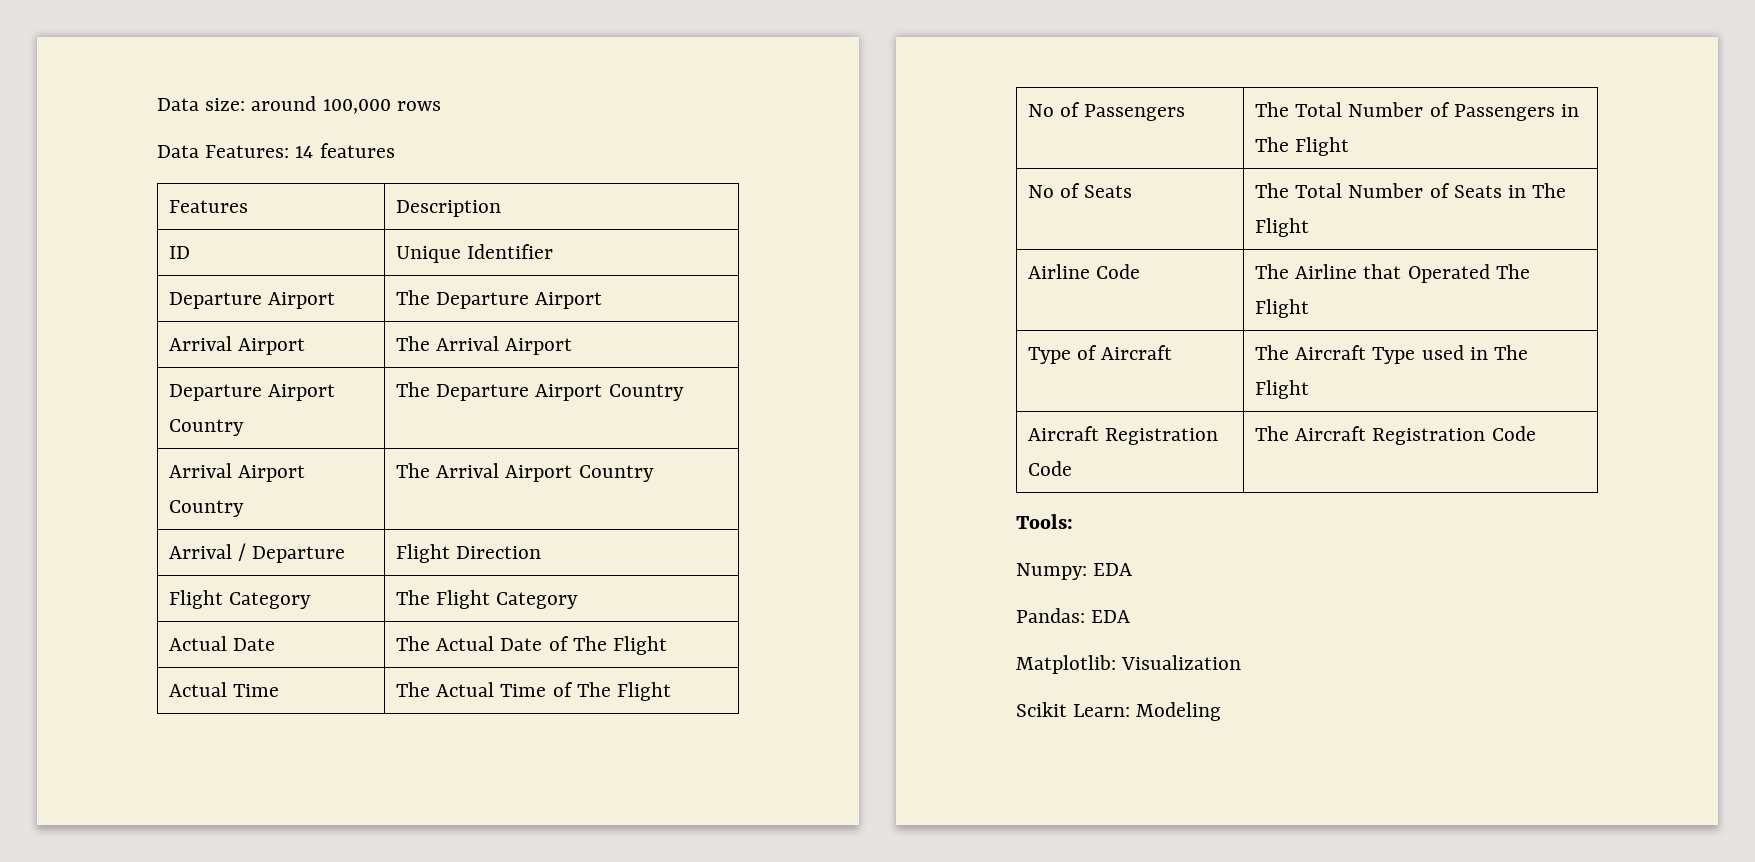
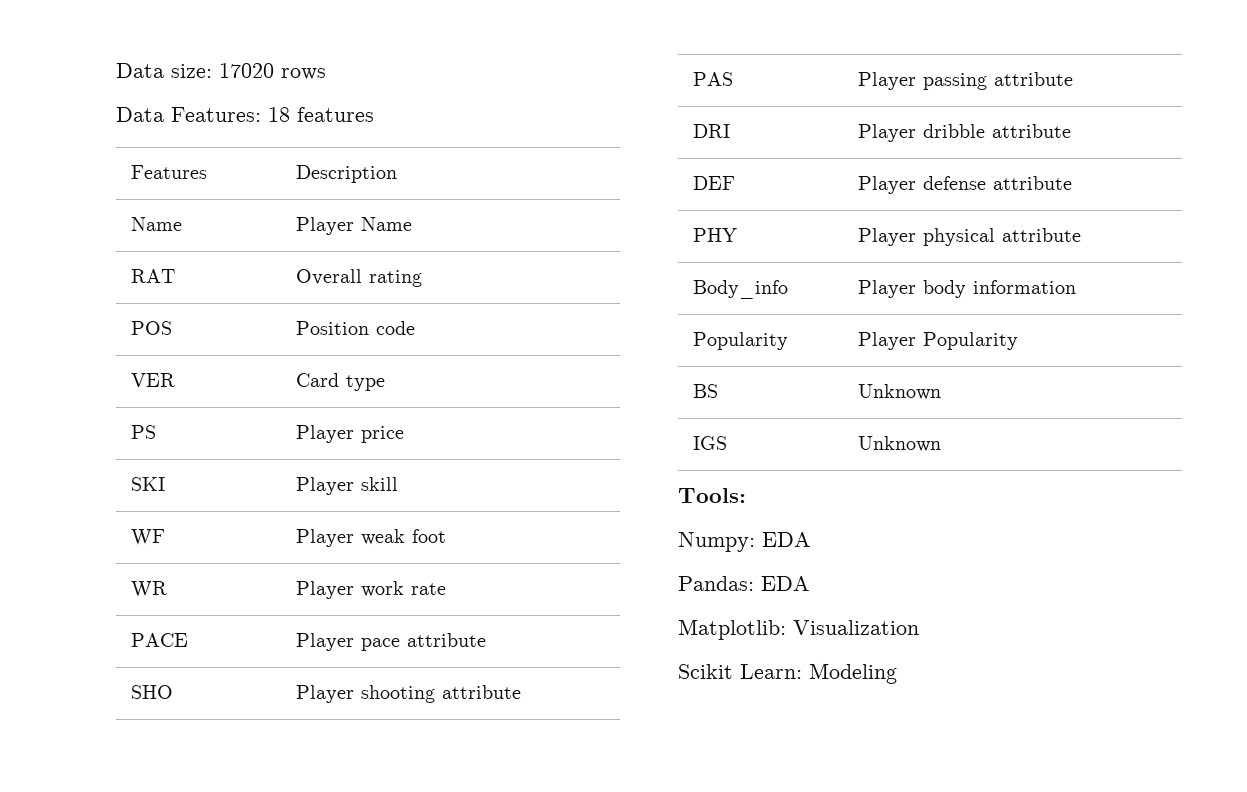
[251,96,391,114] around 100,000 -> [219,63,274,78] 17020
[295,146,314,158] 14 -> [268,107,290,122] 18
[168,246,190,259] [395,244,554,263] [168,292,336,309] [395,290,603,309] [168,336,306,355] [395,336,573,355] [168,384,336,401] [168,419,244,436] [395,382,684,401] [168,463,306,482] [168,500,244,517] [395,463,654,482] [168,543,346,563] [395,544,542,563] [168,590,312,609] [395,590,579,609] [168,636,276,651] [395,636,667,655] [168,682,280,697] [395,682,671,701] [1027,102,1186,121] [1254,102,1579,121] [1254,137,1350,156] [1027,183,1133,198] [1254,183,1567,198] [1254,218,1309,237] [1027,264,1141,279] [1254,264,1530,283] [1254,299,1309,318] [1027,345,1173,364] [1254,345,1528,364] [1254,380,1309,399] [1027,426,1219,445] [1027,461,1072,476] [1254,426,1536,445] ID | Unique Identifier // Departure Airport | The Departure Airport // Arrival Airport | The Arrival Airport // Departure Airport Country | The Departure Airport Country // Arrival Airport Country | The Arrival Airport Country // Arrival / Departure | Flight Direction // Flight Category | The Flight Category // Actual Date | The Actual Date of The Flight // Actual Time | The Actual Time of The Flight // No of Passengers | The Total Number of Passengers in The Flight // No of Seats | The Total Number of Seats in The Flight // Airline Code | The Airline that Operated The Flight // Type of Aircraft | The Aircraft Type used in The Flight // Aircraft Registration Code | The Aircraft Registration Code -> [130,217,182,231] [295,217,412,235] [130,269,175,283] [295,269,422,287] [130,321,172,335] [295,321,415,335] [130,373,175,387] [295,373,385,391] [130,425,156,439] [295,425,404,443] [130,477,165,491] [295,477,398,495] [130,529,165,546] [295,529,446,547] [130,581,167,598] [295,581,446,599] [130,633,188,647] [295,633,486,651] [130,685,173,699] [295,685,521,703] [692,72,733,86] [857,72,1073,90] [692,124,730,138] [857,124,1071,142] [692,176,735,190] [857,176,1072,194] [692,228,737,242] [857,228,1081,246] [692,280,788,299] [857,280,1076,298] [692,332,788,350] [857,332,1018,350] [692,384,718,398] [857,384,941,400] [692,436,727,450] [857,436,941,452] Name | Player Name // RAT | Overall rating // POS | Position code // VER | Card type // PS | Player price // SKI | Player skill // WF | Player weak foot // WR | Player work rate // PACE | Player pace attribute // SHO | Player shooting attribute // PAS | Player passing attribute // DRI | Player dribble attribute // DEF | Player defense attribute // PHY | Player physical attribute // Body_info | Player body information // Popularity | Player Popularity // BS | Unknown // IGS | Unknown

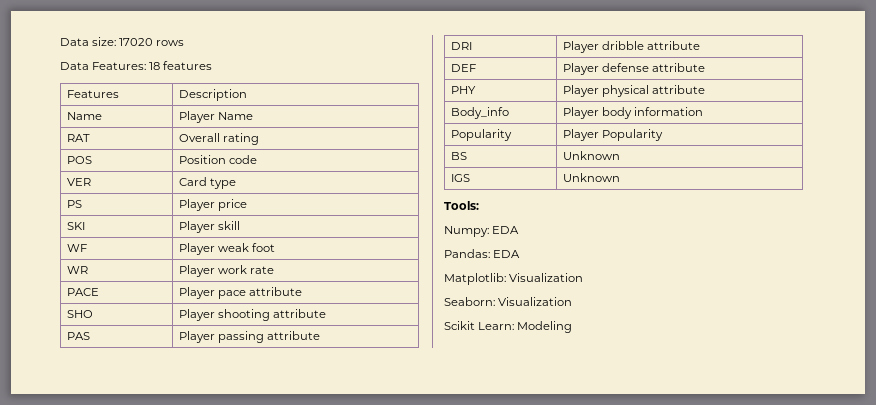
(919, 627) none -> [444,297,573,306] // Seaborn: Visualization

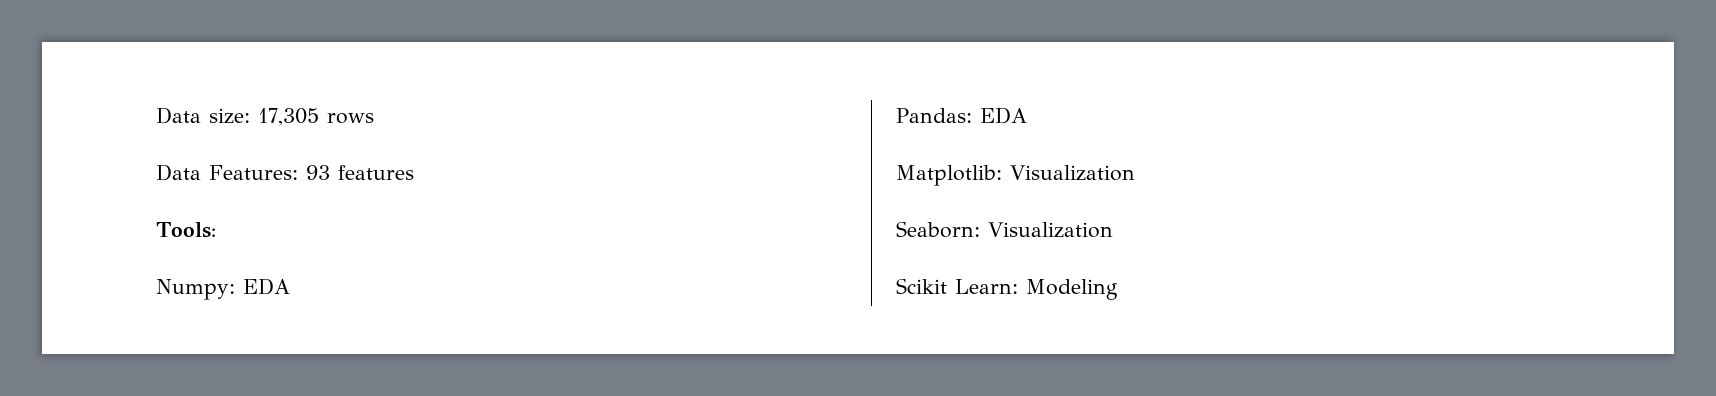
[119,38,154,46] 17020 -> [258,108,319,126] 17,305
[149,62,161,70] 18 -> [306,165,330,180] 93
[67,90,120,98] [179,89,248,101] [67,112,103,120] [179,111,254,123] [67,134,91,142] [179,133,260,145] [67,156,93,164] [179,155,258,164] [67,178,92,186] [179,177,237,189] [67,200,83,208] [179,199,248,211] [67,222,86,230] [179,221,241,233] [67,244,88,252] [179,243,276,255] [67,266,89,274] [179,265,275,277] [67,288,100,296] [179,287,303,299] [67,310,94,318] [179,309,327,321] [67,332,91,340] [179,331,321,343] [451,42,473,50] [563,41,701,53] [451,64,477,72] [563,63,706,75] [451,86,477,94] [563,85,706,97] [451,107,510,119] [563,107,704,119] [451,129,513,141] [563,129,664,141] [451,152,468,160] [563,151,621,160] [451,174,471,182] [563,173,621,182] // Features | Description // Name | Player Name // RAT | Overall rating // POS | Position code // VER | Card type // PS | Player price // SKI | Player skill // WF | Player weak foot // WR | Player work rate // PACE | Player pace attribute // SHO | Player shooting attribute // PAS | Player passing attribute // DRI | Player dribble attribute // DEF | Player defense attribute // PHY | Player physical attribute // Body_info | Player body information // Popularity | Player Popularity // BS | Unknown // IGS | Unknown -> (414, 172) none

